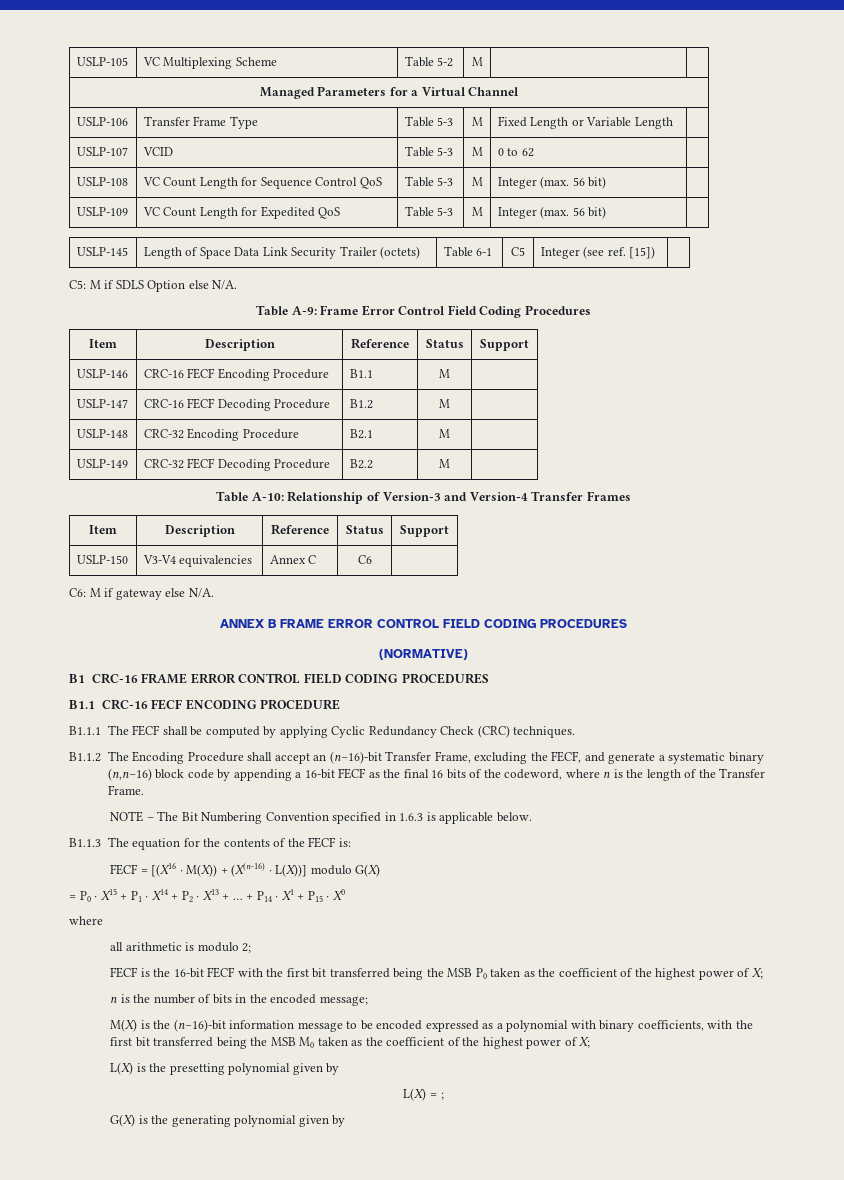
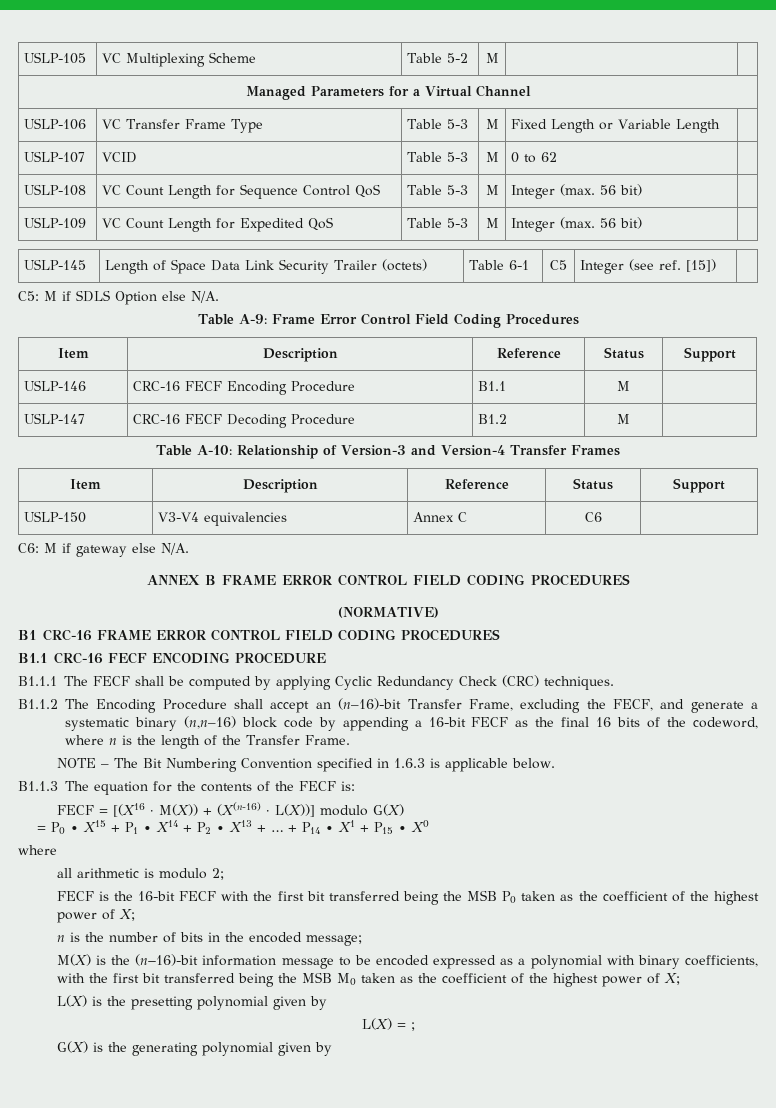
(128, 121) none -> [101,119,121,129] VC
[76,429,128,438] [143,428,299,441] [349,429,373,439] [439,429,450,438] [76,459,128,468] [143,458,331,471] [349,459,373,469] [439,459,450,468] // USLP-148 | CRC-32 Encoding Procedure | B2.1 | M | // USLP-149 | CRC-32 FECF Decoding Procedure | B2.2 | M | -> (630, 419) none

